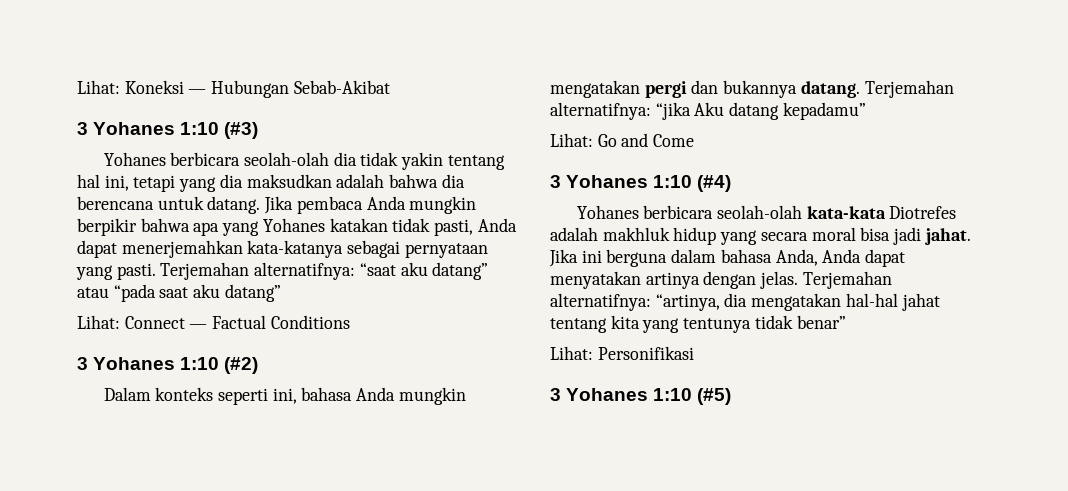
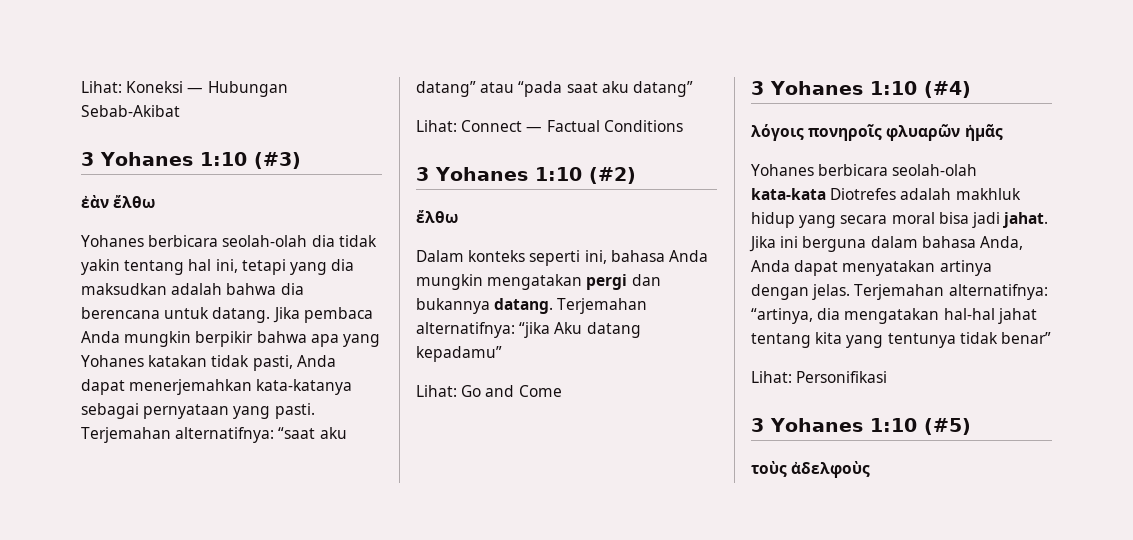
(259, 130) none -> [81,195,156,208] // ἐὰν ἔλθω
(259, 365) none -> [416,210,458,223] // ἔλθω
(732, 183) none -> [751,124,1003,141] // λόγοις πονηροῖς φλυαρῶν ἡμᾶς
(732, 396) none -> [751,461,871,478] // τοὺς ἀδελφοὺς

